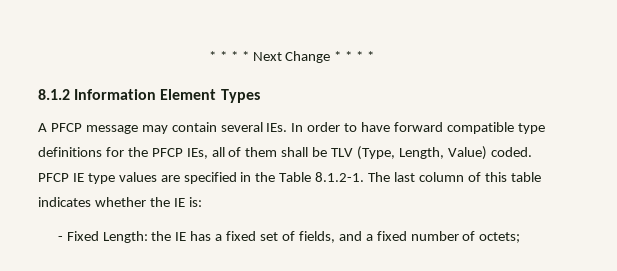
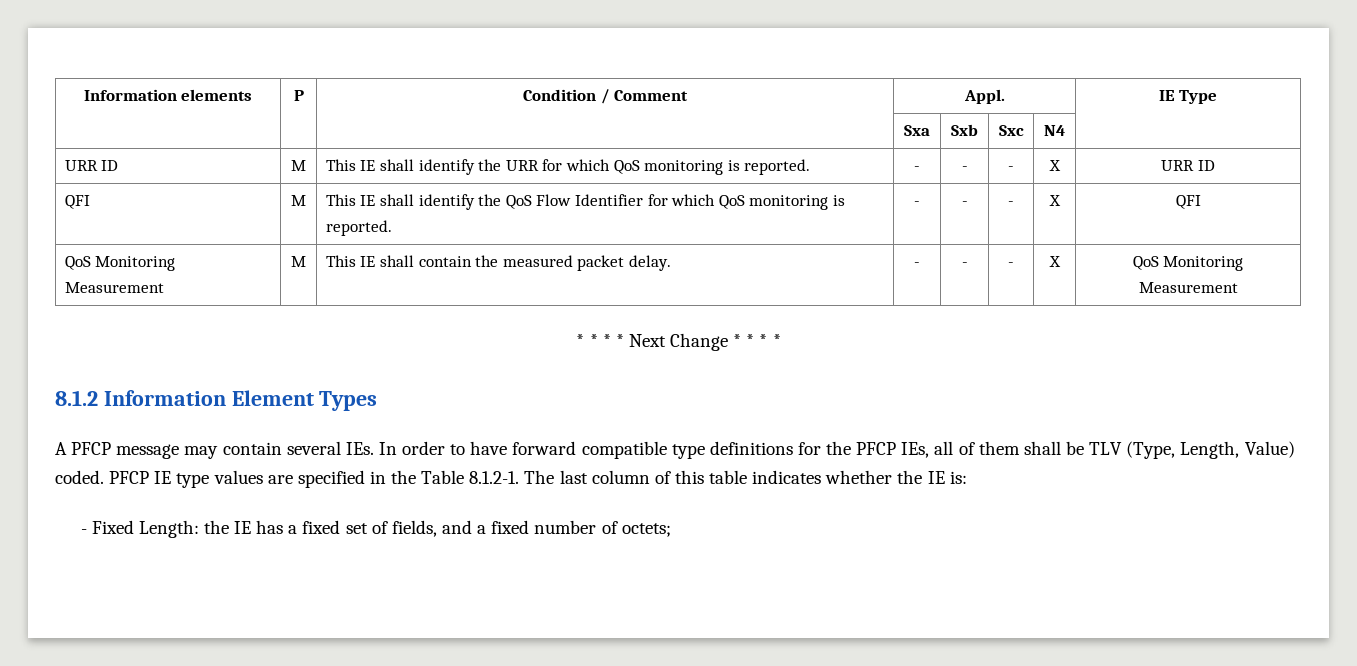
(208, 56) none -> [83,89,253,101] [293,90,304,101] [522,89,689,104] [963,89,1005,104] [1158,90,1218,104] [904,125,930,136] [951,124,978,136] [998,125,1024,136] [1044,125,1065,136] [64,160,119,171] [291,160,306,171] [325,159,811,175] [914,166,920,171] [961,166,968,171] [1008,166,1014,171] [1048,160,1061,171] [1161,160,1215,171] [64,195,90,209] [291,195,306,206] [325,194,845,210] [325,220,392,236] [914,201,920,206] [961,201,968,206] [1008,201,1014,206] [1048,195,1061,206] [1175,195,1201,209] [64,256,176,271] [64,282,164,293] [291,256,306,267] [325,255,672,271] [914,262,920,267] [961,262,968,267] [1008,262,1014,267] [1048,256,1061,267] [1132,256,1244,271] [1138,282,1238,293] Information elements | P | Condition / Comment | Appl. | IE Type // | | | Sxa | Sxb | Sxc | N4 | // URR ID | M | This IE shall identify the URR for which QoS monitoring is reported. | - | - | - | X | URR ID // QFI | M | This IE shall identify the QoS Flow Identifier for which QoS monitoring is reported. | - | - | - | X | QFI // QoS Monitoring Measurement | M | This IE shall contain the measured packet delay. | - | - | - | X | QoS Monitoring Measurement //

